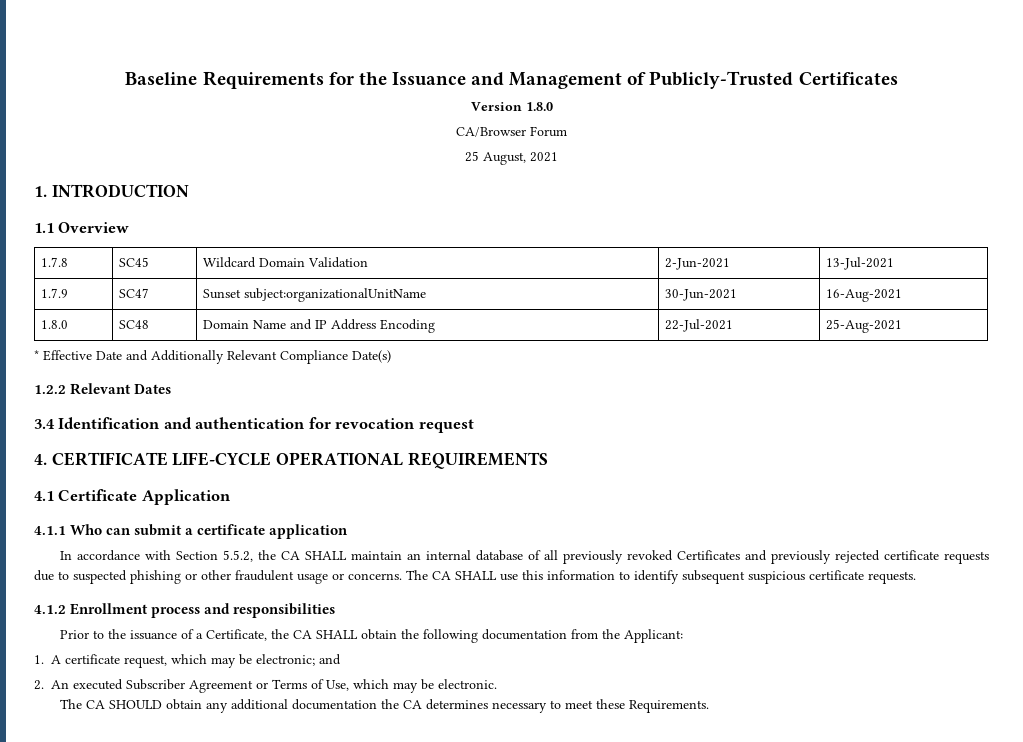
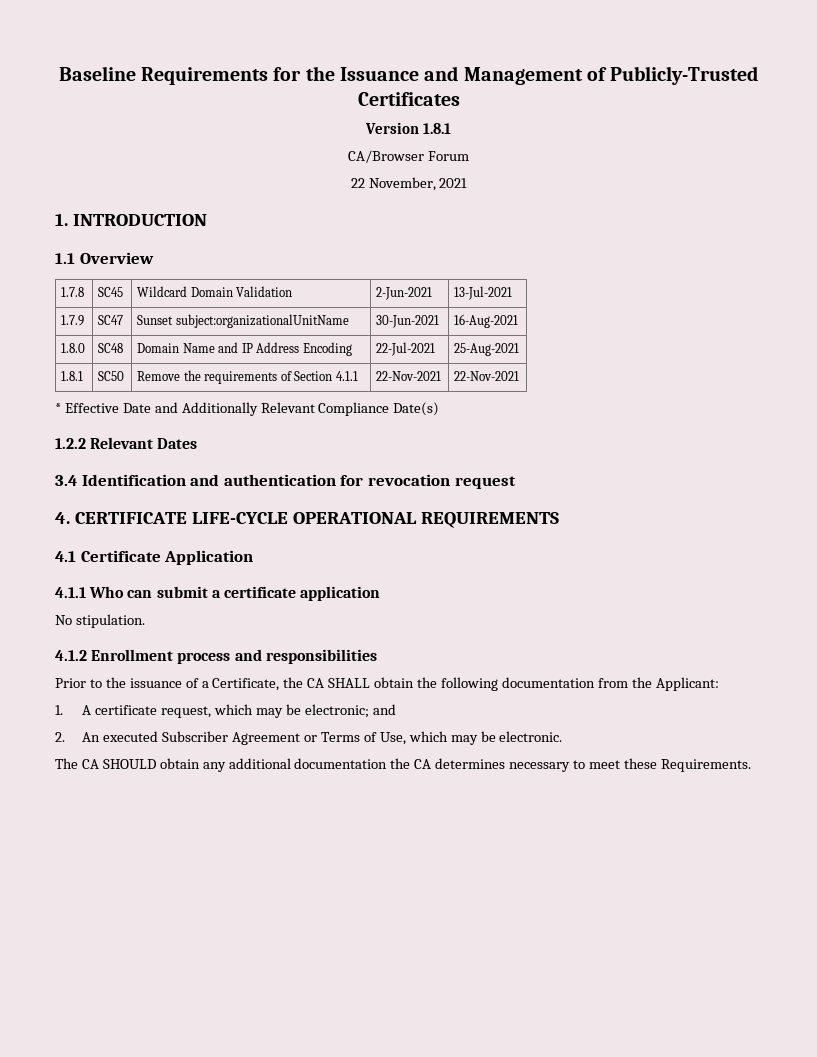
[525,102,553,111] 1.8.0 -> [422,123,451,134] 1.8.1
[465,151,526,165] 25 August, -> [350,177,436,191] 22 November,
(903, 326) none -> [61,371,84,381] [98,371,125,381] [137,370,358,384] [376,371,442,381] [454,371,520,381] // 1.8.1 | SC50 | Remove the requirements of Section 4.1.1 | 22-Nov-2021 | 22-Nov-2021
[59,550,989,564] [34,570,916,584] In accordance with Section 5.5.2, the CA SHALL maintain an internal database of all previously revoked Certificates and previously rejected certificate requests due to suspected phishing or other fraudulent usage or concerns. The CA SHALL use this information to identify subsequent suspicious certificate requests. -> [55,614,145,628] No stipulation.

